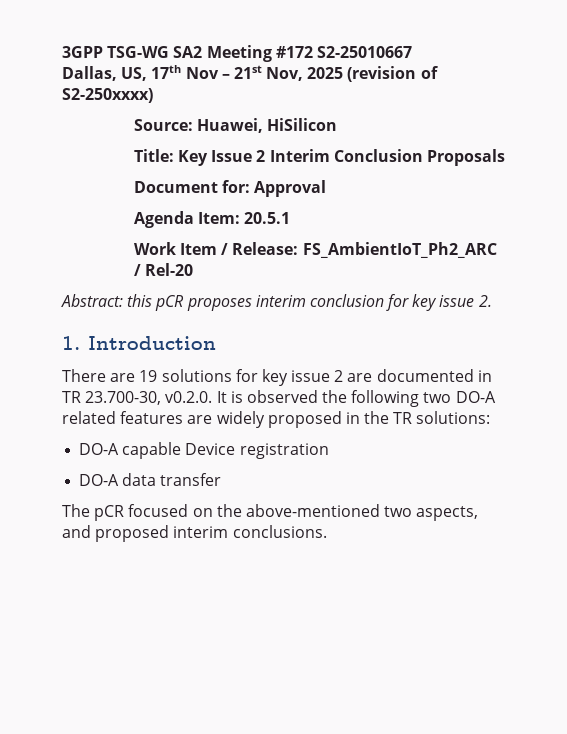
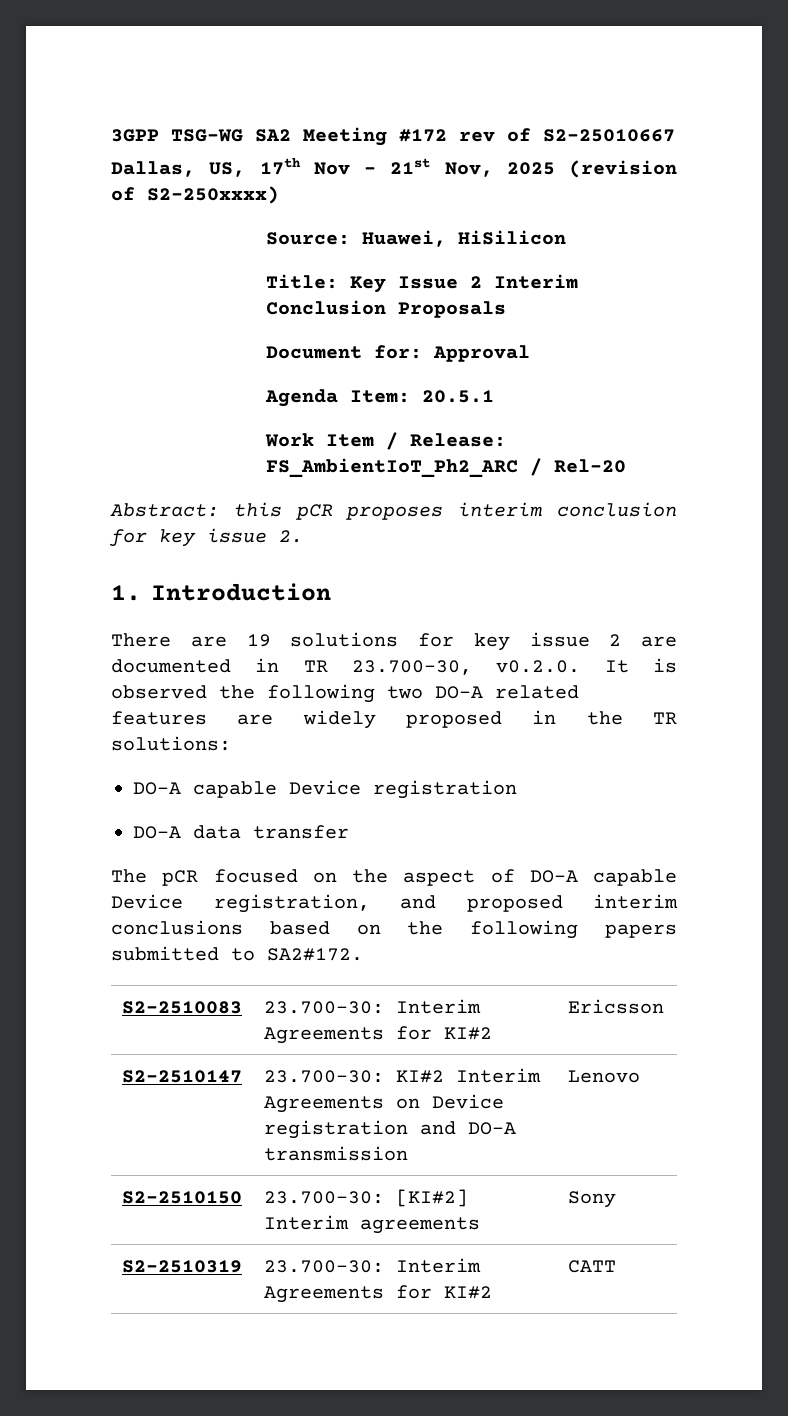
(313, 52) none -> [459,128,531,142] rev of
[245,504,479,521] [62,525,327,542] above-mentioned two aspects, and proposed interim conclusions. -> [403,869,677,886] [111,894,678,913] [111,920,677,939] [111,946,363,961] [121,1001,242,1014] [263,999,481,1014] [263,1026,492,1044] [567,999,664,1014] [121,1070,242,1083] [263,1068,541,1083] [263,1094,504,1113] [263,1120,516,1139] [263,1146,408,1161] [567,1070,640,1083] [121,1191,242,1204] [263,1189,468,1207] [263,1215,480,1234] [567,1191,616,1208] [121,1260,242,1273] [263,1258,481,1273] [263,1285,492,1303] [567,1260,616,1273] aspect of DO-A capable Device registration, and proposed interim conclusions based on the following papers submitted to SA2#172. // S2-2510083 | 23.700-30: Interim Agreements for KI#2 | Ericsson // S2-2510147 | 23.700-30: KI#2 Interim Agreements on Device registration and DO-A transmission | Lenovo // S2-2510150 | 23.700-30: [KI#2] Interim agreements | Sony // S2-2510319 | 23.700-30: Interim Agreements for KI#2 | CATT

